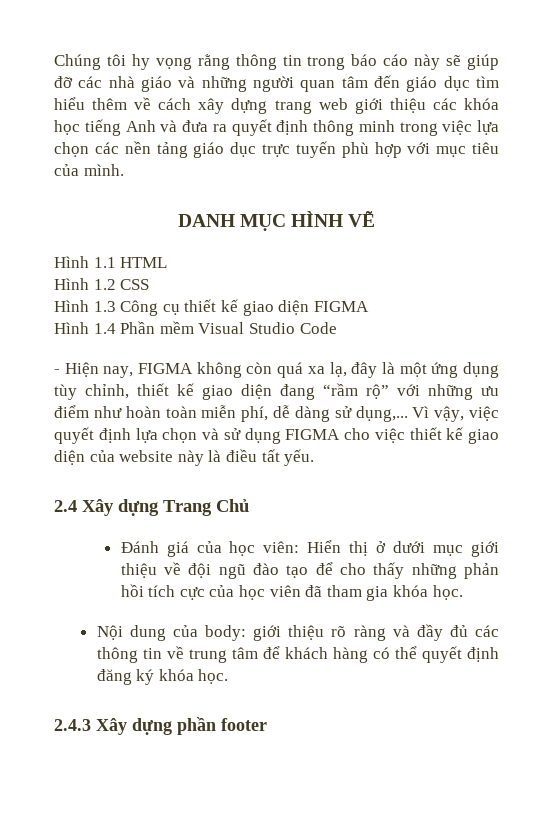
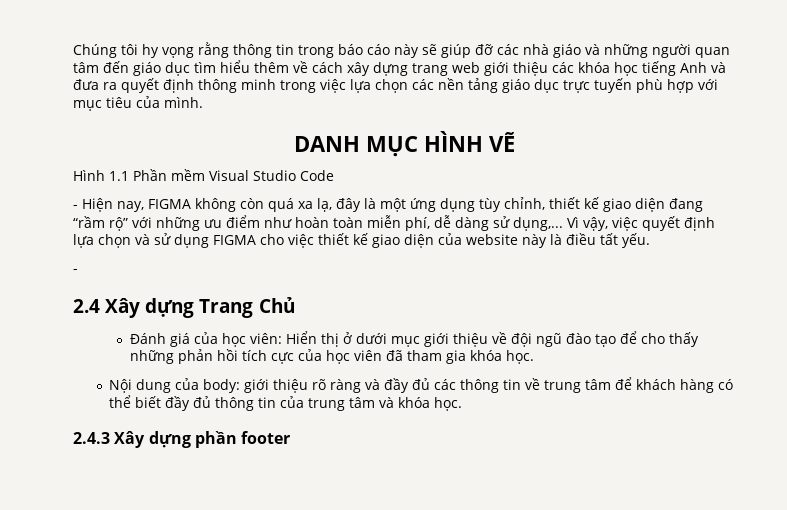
[120,257,168,268] [54,278,150,290] [54,299,369,316] [54,322,116,334] HTML // Hình 1.2 CSS // Hình 1.3 Công cụ thiết kế giao diện FIGMA // Hình 1.4 -> (129, 176) none
(315, 457) none -> [73,269,78,273] // -
[421,646,499,663] [96,669,155,685] quyết định đăng ký -> [135,396,395,411] biết đầy đủ thông tin của trung tâm và

